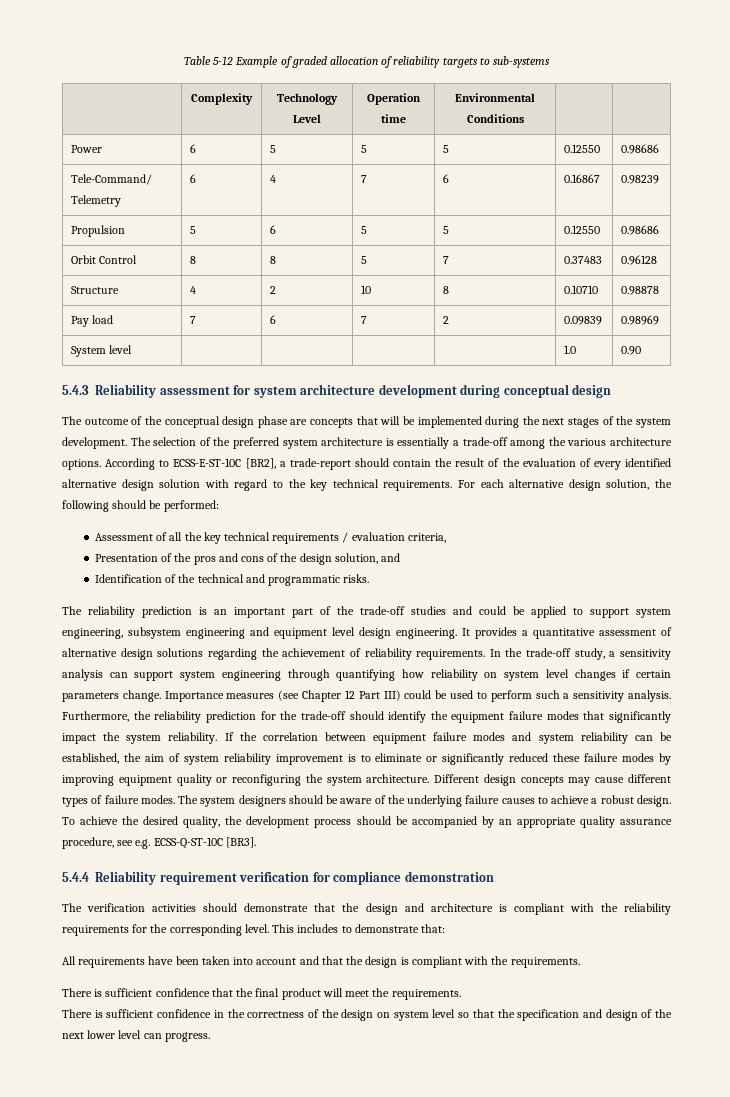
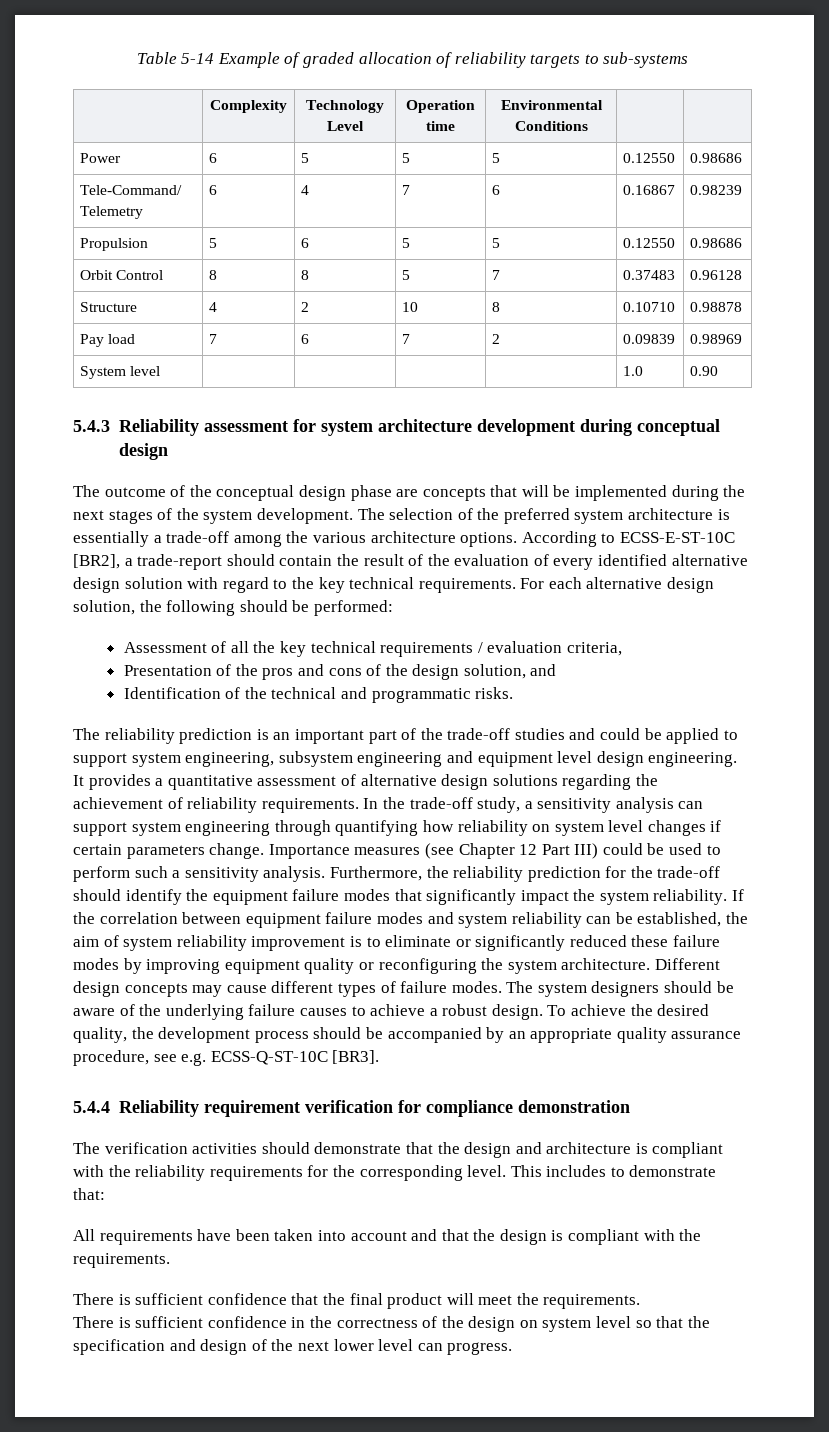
[213,56,234,65] 5-12 -> [181,53,215,64] 5-14

